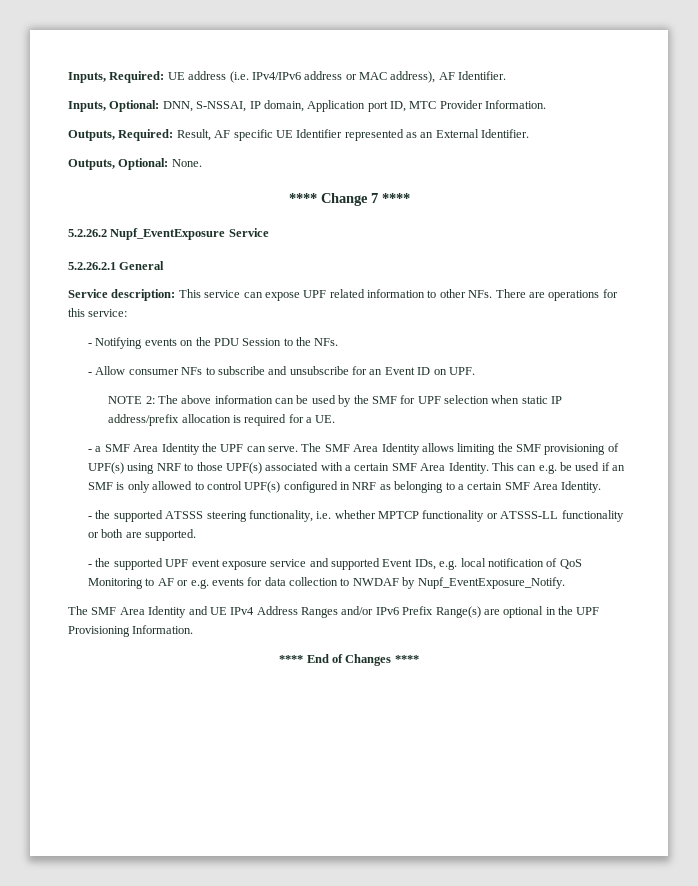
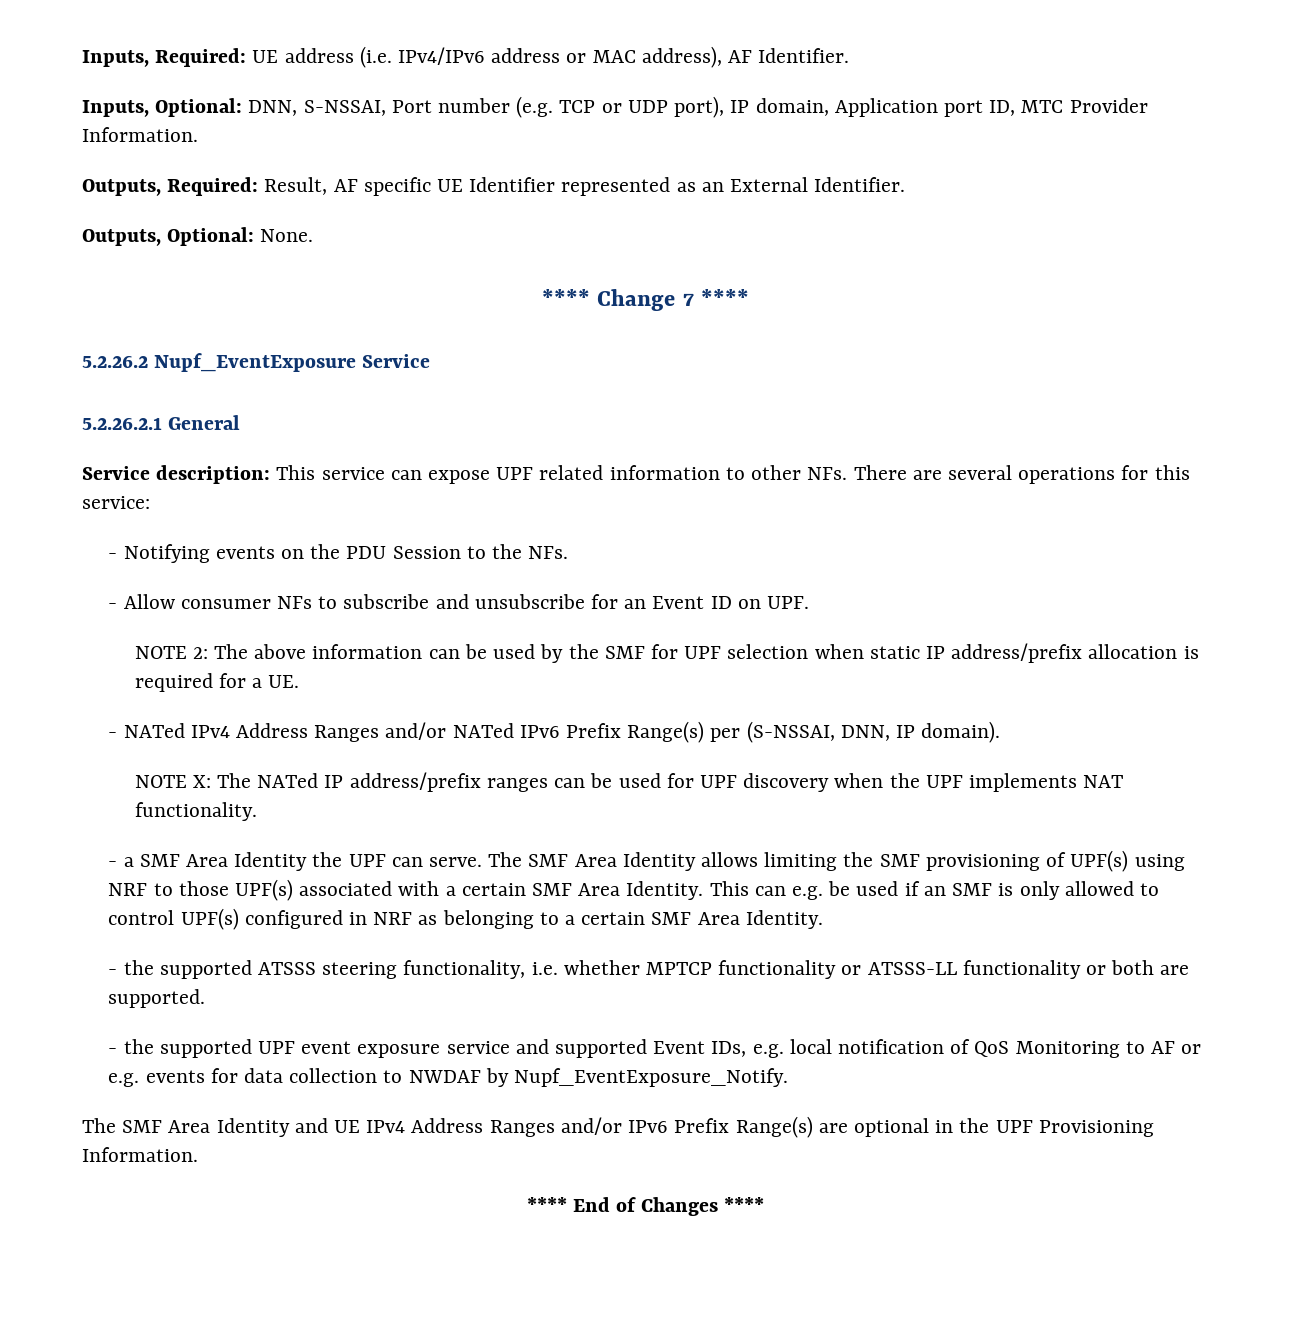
(247, 106) none -> [391,96,725,118] Port number (e.g. TCP or UDP port),
(545, 295) none -> [947,465,1012,480] several
(336, 419) none -> [108,721,1001,743] [134,772,1124,792] [134,802,257,821] // - NATed IPv4 Address Ranges and/or NATed IPv6 Prefix Range(s) per (S-NSSAI, DNN, IP domain). // NOTE X: The NATed IP address/prefix ranges can be used for UPF discovery when the UPF implements NAT functionality.

